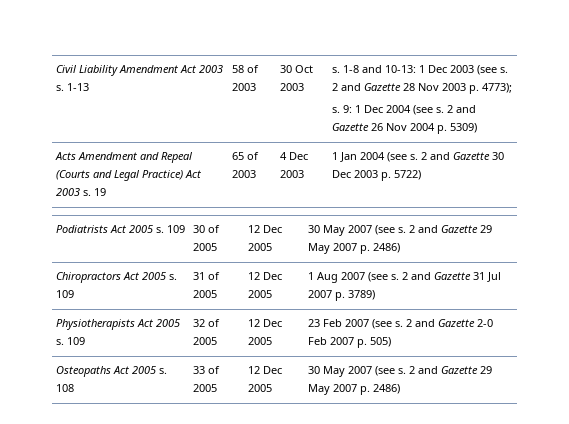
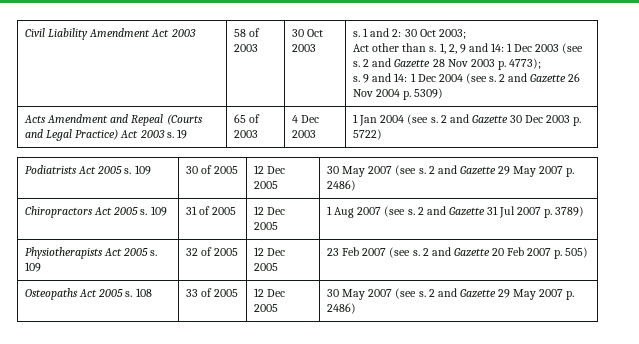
[56,83,90,91] s. 1-13 -> (196, 33) none
[343,65,417,73] 1-8 and 10-13: -> [363,28,466,39] [353,43,504,54] 1 and 2: 30 Oct 2003; // Act other than s. 1, 2, 9 and 14:
[343,105,353,113] 9: -> [363,73,408,83] 9 and 14:
[477,319,494,327] 2-0 -> [491,248,504,256] 20

